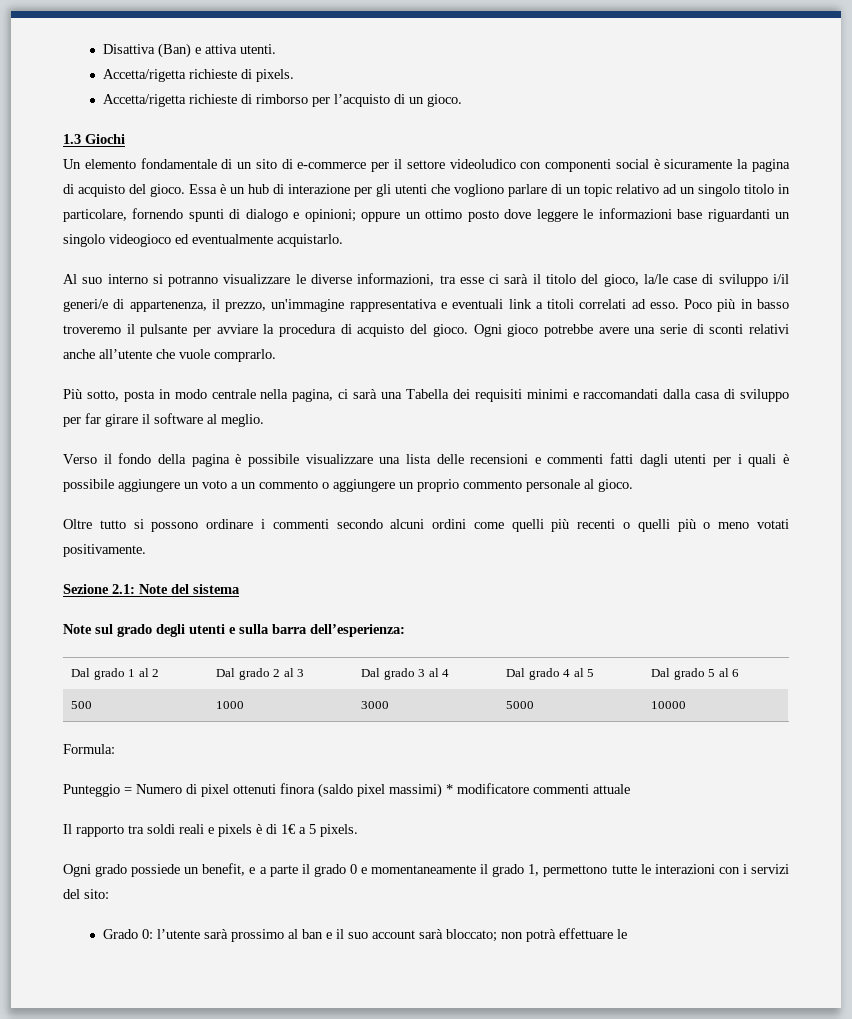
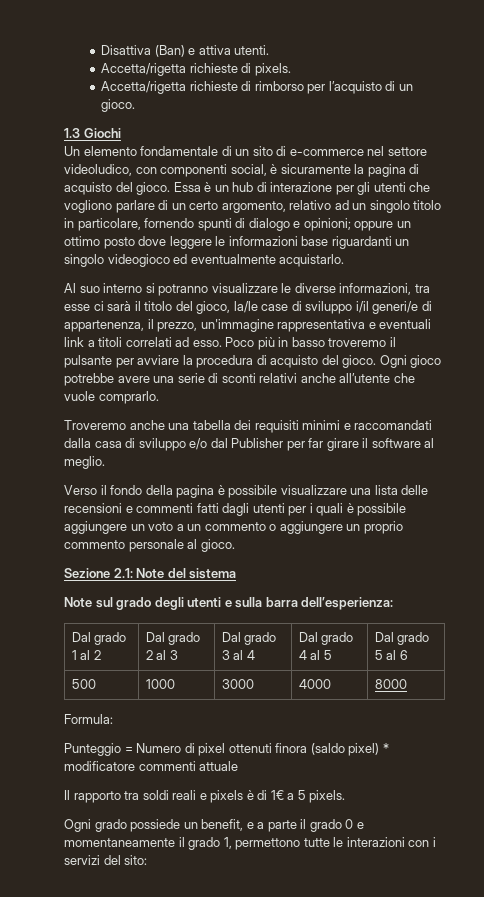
[371,159,516,172] per il settore videoludico -> [367,146,427,156] [64,164,132,176] nel settore videoludico,
[615,159,649,169] social -> [230,164,267,176] social,
[584,184,612,197] topic -> [189,201,286,213] certo argomento,
[63,389,449,402] Più sotto, posta in modo centrale nella pagina, ci sarà una Tabella -> [64,420,231,430] Troveremo anche una tabella
(789, 395) none -> [189,438,284,450] e/o dal Publisher
[63,519,789,532] [63,544,146,557] // Oltre tutto si possono ordinare i commenti secondo alcuni ordini come quelli più recenti o quelli più o meno votati positivamente. -> (235, 545) none
[505,701,534,709] [650,701,686,709] 5000 | 10000 -> [298,679,331,689] [374,679,407,689] 4000 | 8000
[357,783,442,798] pixel massimi) -> [348,743,380,756] pixel)
[102,928,627,942] // Grado 0: l’utente sarà prossimo al ban e il suo account sarà bloccato; non potrà effettuare le -> (148, 860) none

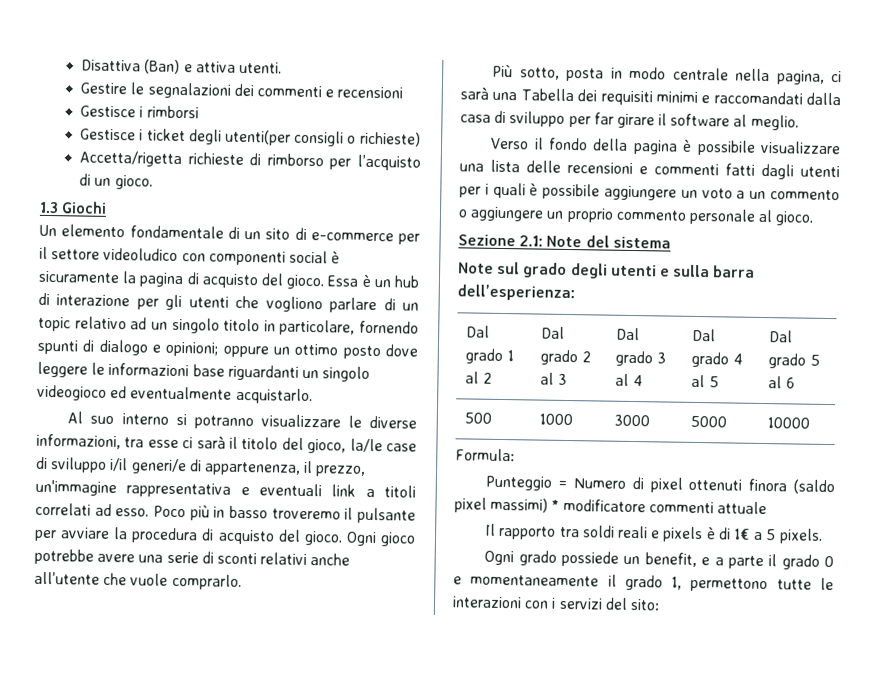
[101,63,291,76] Accetta/rigetta richieste di pixels. -> [80,82,404,99] [80,105,199,119] [80,128,421,147] Gestire le segnalazioni dei commenti e recensioni // Gestisce i rimborsi // Gestisce i ticket degli utenti(per consigli o richieste)
[367,146,427,156] [64,164,132,176] nel settore videoludico, -> [398,233,420,245] [39,246,179,262] per il settore videoludico
[230,164,267,176] social, -> [288,250,328,264] social
[189,201,286,213] certo argomento, -> [38,316,71,332] topic
[64,420,231,430] Troveremo anche una tabella -> [492,64,842,85] [460,86,574,102] Più sotto, posta in modo centrale nella pagina, ci sarà una Tabella
[189,438,284,450] e/o dal Publisher -> (566, 119) none
[298,679,331,689] [374,679,407,689] 4000 | 8000 -> [690,415,728,428] [767,417,811,429] 5000 | 10000
[348,743,380,756] pixel) -> [454,497,549,513] pixel massimi)

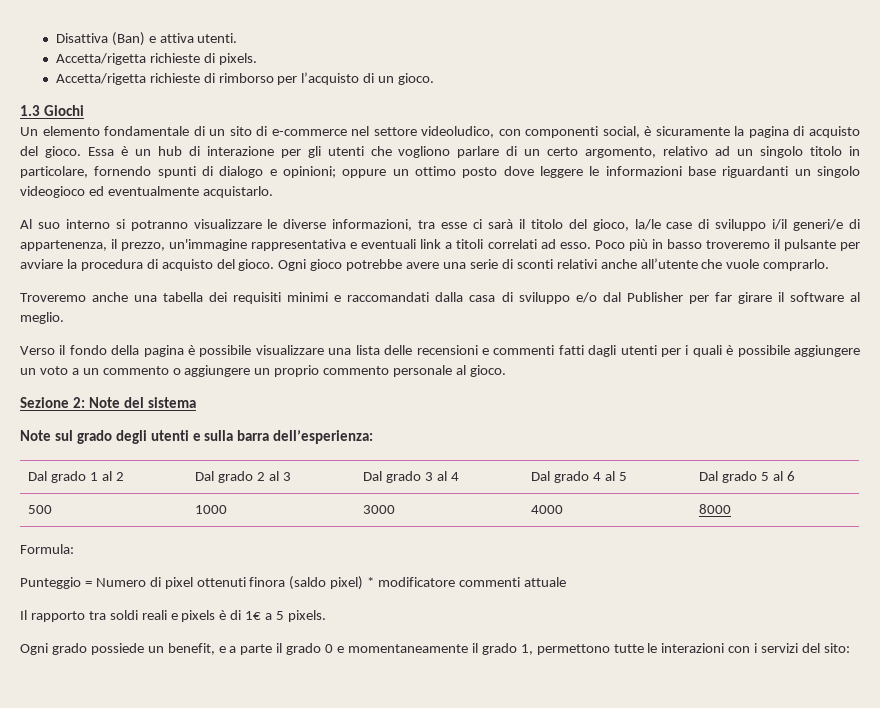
[80,82,404,99] [80,105,199,119] [80,128,421,147] Gestire le segnalazioni dei commenti e recensioni // Gestisce i rimborsi // Gestisce i ticket degli utenti(per consigli o richieste) -> [55,53,257,65] Accetta/rigetta richieste di pixels.
[398,233,420,245] [39,246,179,262] per il settore videoludico -> [351,126,495,138] nel settore videoludico,
[288,250,328,264] social -> [602,126,640,138] social,
[38,316,71,332] topic -> [547,147,657,158] certo argomento,
[492,64,842,85] [460,86,574,102] Più sotto, posta in modo centrale nella pagina, ci sarà una Tabella -> [20,292,204,302] Troveremo anche una tabella
(566, 119) none -> [575,292,683,303] e/o dal Publisher
[519,235,544,247] 2.1: -> [72,397,85,408] 2:
[690,415,728,428] [767,417,811,429] 5000 | 10000 -> [530,505,563,514] [698,504,731,514] 4000 | 8000
[454,497,549,513] pixel massimi) -> [330,576,364,590] pixel)

